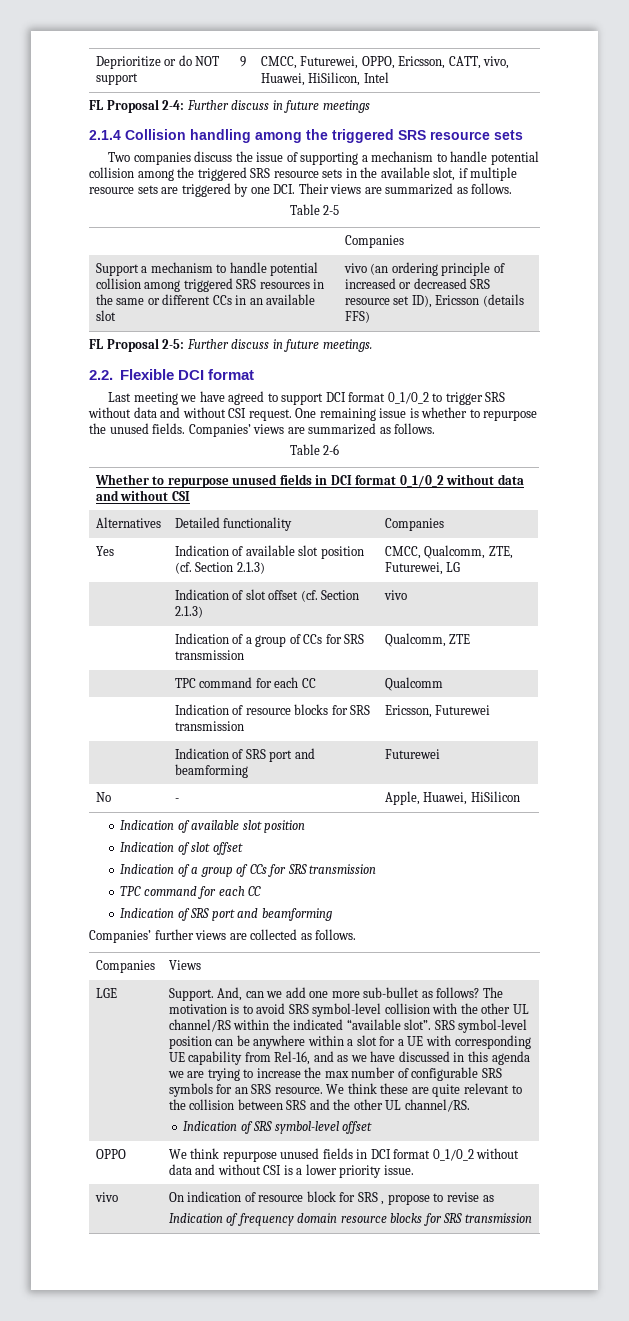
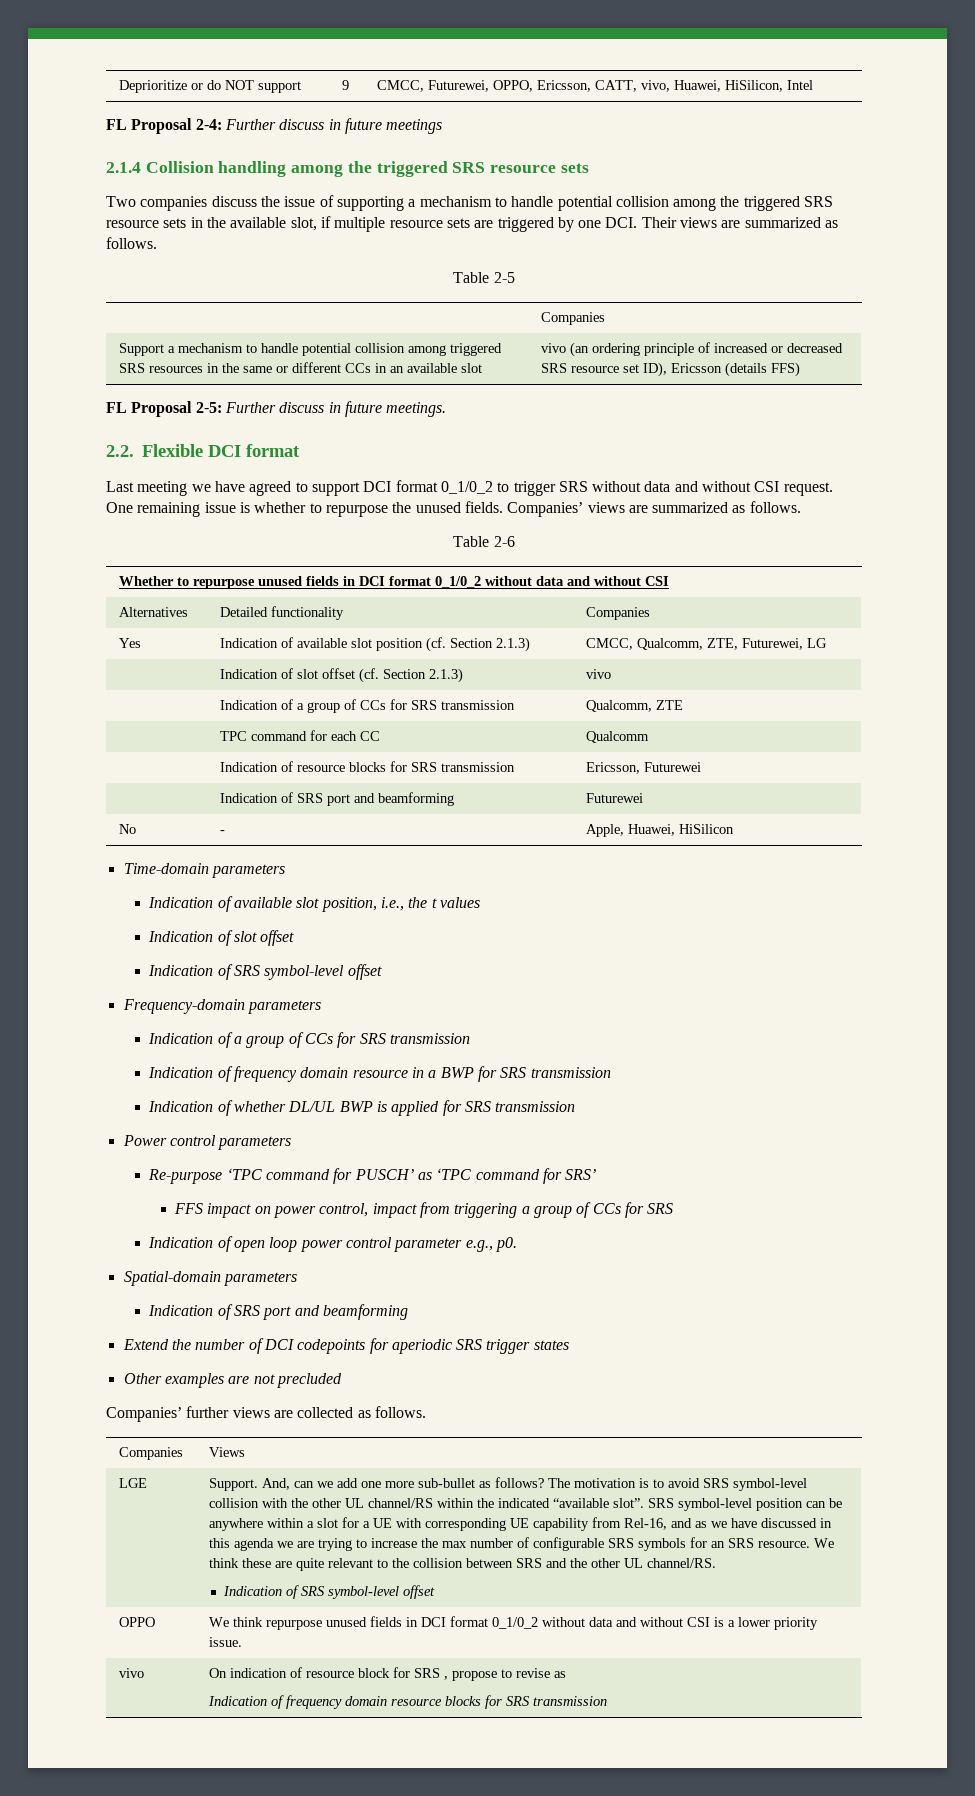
[120,820,306,833] [120,842,243,855] // Indication of available slot position // Indication of slot offset -> [123,863,285,878] [148,896,480,912] [148,930,295,946] [148,964,382,980] [122,999,321,1014] // Time-domain parameters // Indication of available slot position, i.e., the t values // Indication of slot offset // Indication of SRS symbol-level offset // Frequency-domain parameters
[120,886,262,899] [120,908,332,921] TPC command for each CC // Indication of SRS port and beamforming -> [148,1066,611,1082] [148,1100,576,1116] [122,1135,292,1150] [148,1168,597,1184] [174,1202,674,1218] [148,1236,517,1252] [123,1271,297,1286] [148,1304,408,1320] [122,1338,569,1354] [123,1373,342,1388] Indication of frequency domain resource in a BWP for SRS transmission // Indication of whether DL/UL BWP is applied for SRS transmission // Power control parameters // Re-purpose ‘TPC command for PUSCH’ as ‘TPC command for SRS’ // FFS impact on power control, impact from triggering a group of CCs for SRS // Indication of open loop power control parameter e.g., p0. // Spatial-domain parameters // Indication of SRS port and beamforming // Extend the number of DCI codepoints for aperiodic SRS trigger states // Other examples are not precluded

